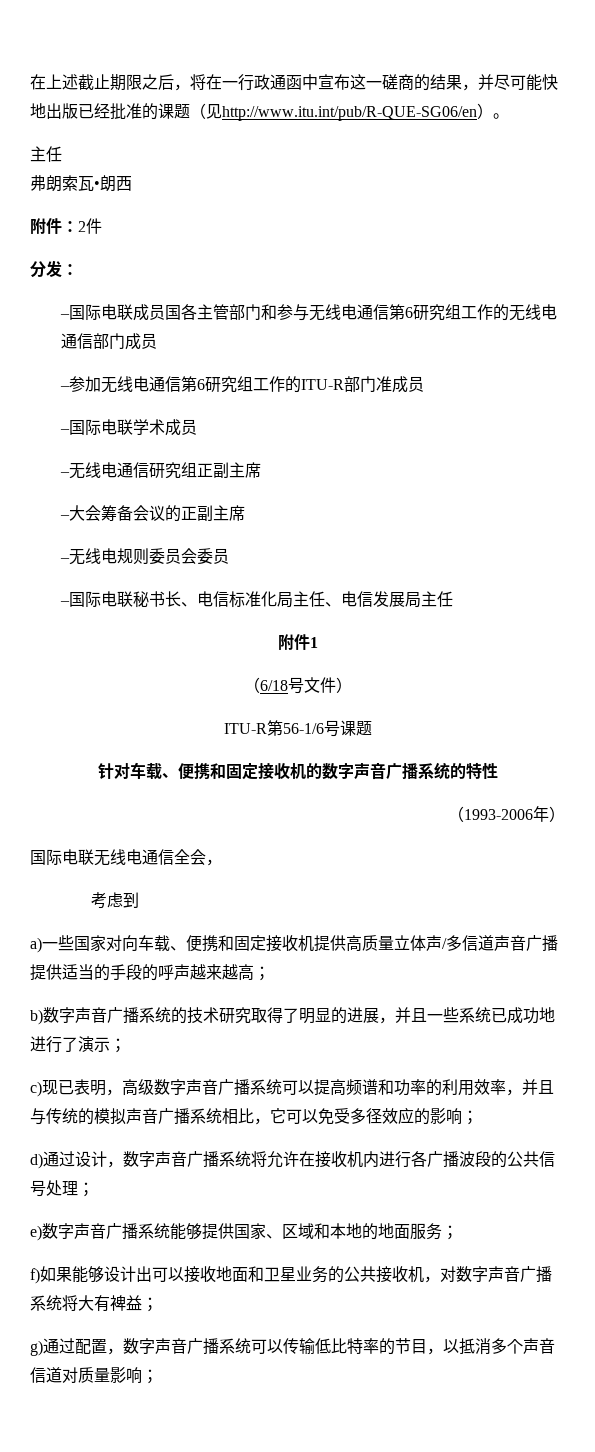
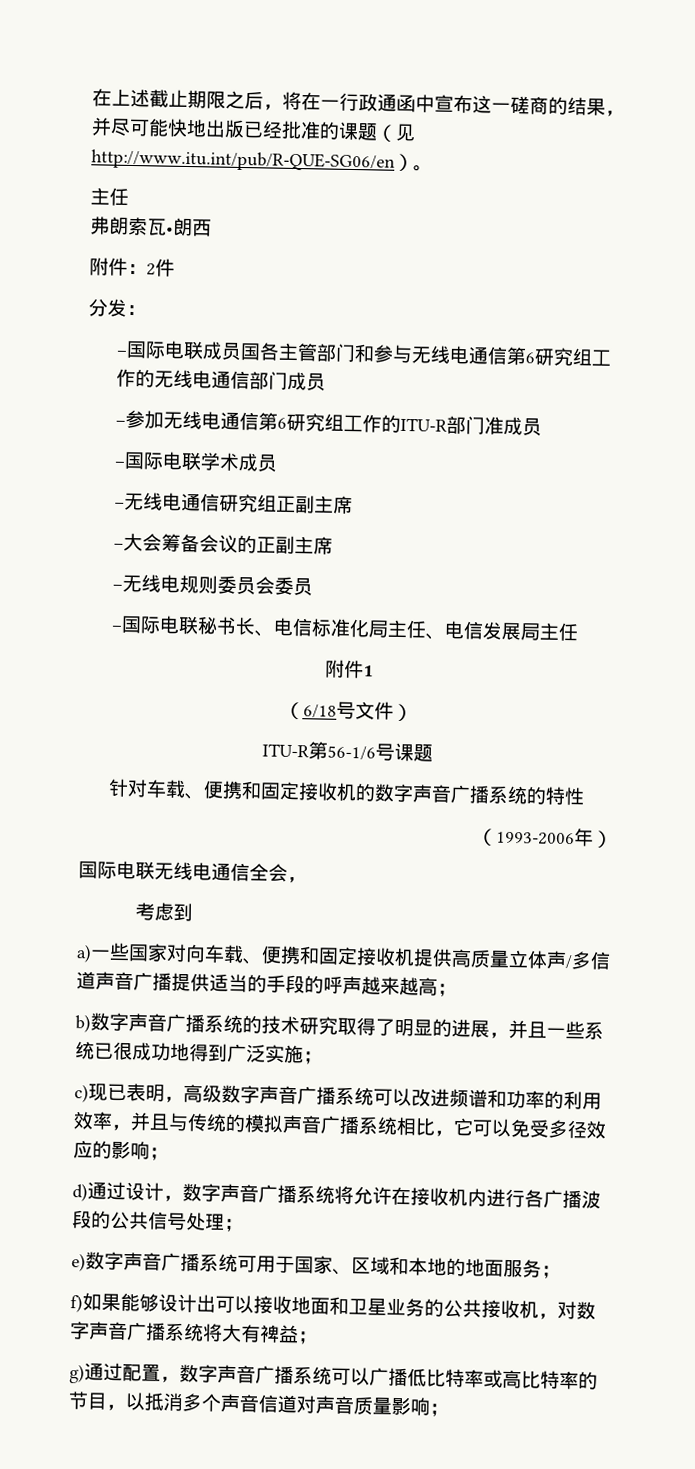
[507,1007,555,1024] [30,1036,110,1053] 成功地进行了演示 -> [113,1041,304,1064] 很成功地得到广泛实施
[314,1079,346,1096] 提高 -> [411,1088,450,1107] 改进
[170,1223,234,1240] 能够提供 -> [237,1255,295,1274] 可用于
[283,1338,315,1354] 传输 -> [369,1367,408,1387] 广播
(379, 1346) none -> [483,1369,579,1390] 或高比特率
(78, 1375) none -> [315,1395,354,1415] 声音

